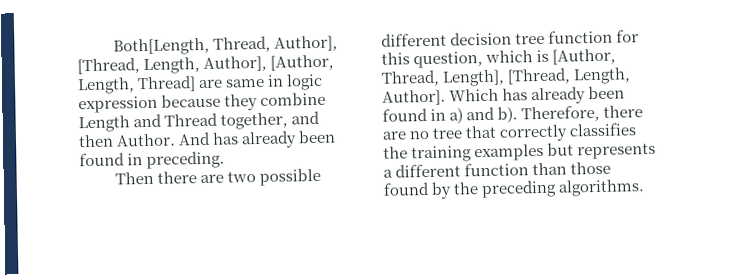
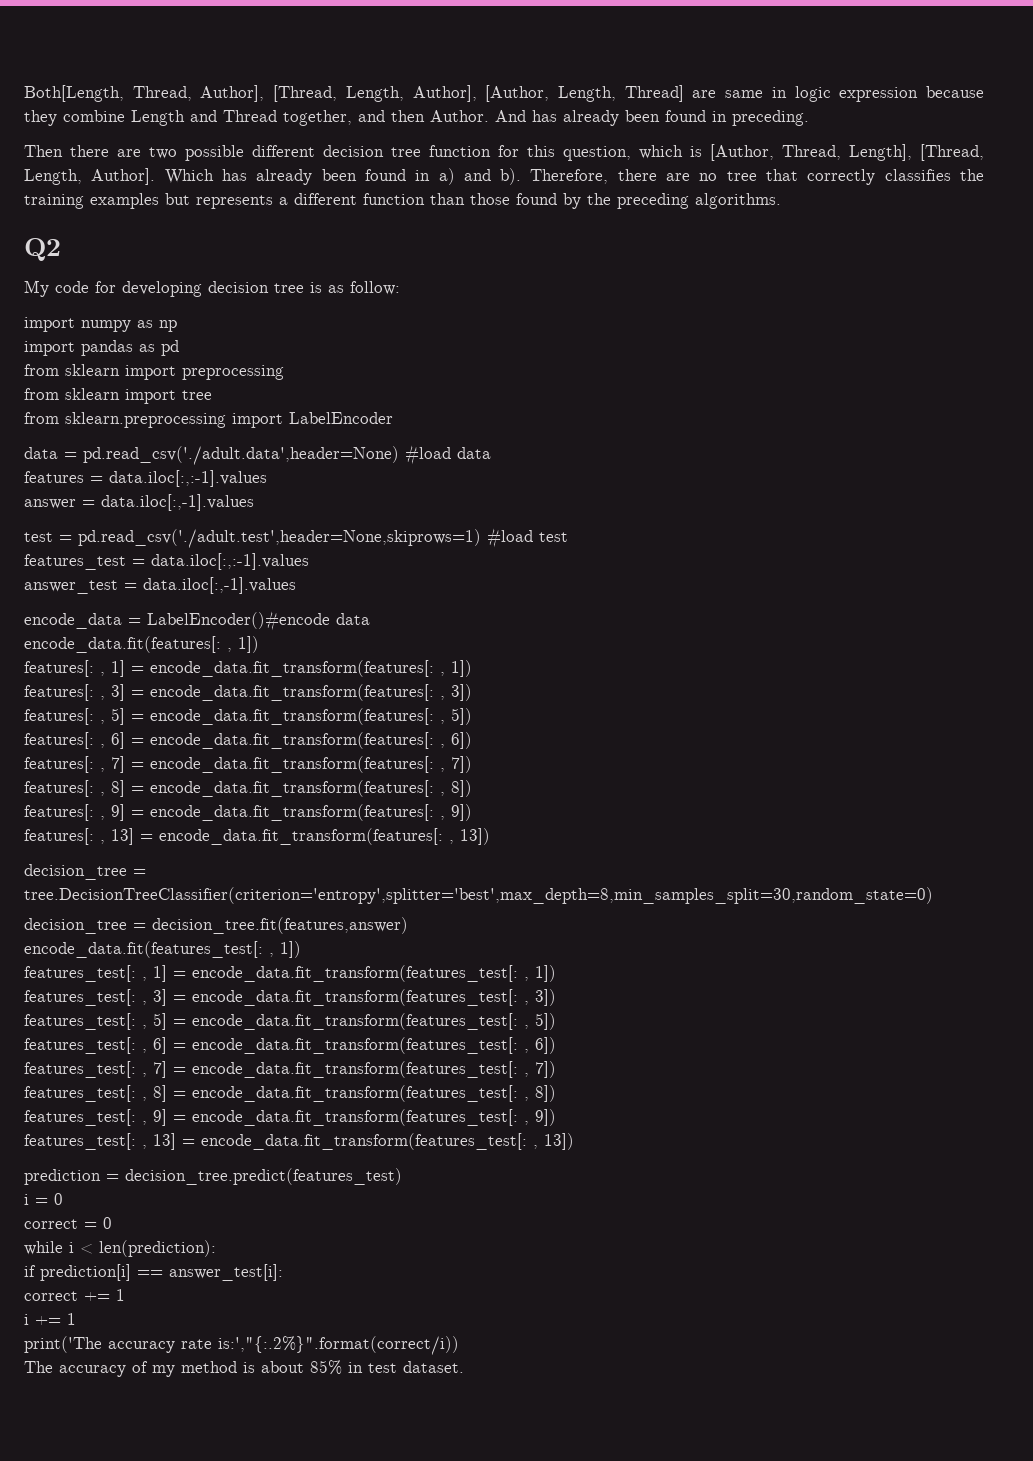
(646, 188) none -> [24,238,61,261] [24,280,400,297] [24,317,177,332] [24,340,179,356] [24,364,284,380] [24,388,212,404] [24,412,393,428] [24,445,491,465] [24,470,267,487] [24,494,254,511] [24,528,568,548] [24,553,309,570] [24,577,296,594] [24,611,370,631] [24,636,259,653] [24,660,472,677] [24,684,472,701] [24,708,472,725] [24,732,472,749] [24,756,472,773] [24,780,472,797] [24,804,472,821] [24,828,490,845] [24,864,146,880] [24,887,933,904] [24,917,408,934] [24,941,301,958] [24,965,556,982] [24,989,556,1006] [24,1013,556,1030] [24,1037,556,1054] [24,1061,556,1078] [24,1085,556,1102] [24,1109,556,1126] [24,1133,574,1150] [24,1168,402,1185] [24,1193,63,1205] [24,1217,112,1229] [24,1240,216,1257] [24,1264,283,1281] [24,1289,125,1301] [24,1313,76,1325] [24,1336,459,1355] [24,1360,464,1377] // Q2 // My code for developing decision tree is as follow: // import numpy as np // import pandas as pd // from sklearn import preprocessing // from sklearn import tree // from sklearn.preprocessing import LabelEncoder // data = pd.read_csv('./adult.data',header=None) #load data // features = data.iloc[:,:-1].values // answer = data.iloc[:,-1].values // test = pd.read_csv('./adult.test',header=None,skiprows=1) #load test // features_test = data.iloc[:,:-1].values // answer_test = data.iloc[:,-1].values // encode_data = LabelEncoder()#encode data // encode_data.fit(features[: , 1]) // features[: , 1] = encode_data.fit_transform(features[: , 1]) // features[: , 3] = encode_data.fit_transform(features[: , 3]) // features[: , 5] = encode_data.fit_transform(features[: , 5]) // features[: , 6] = encode_data.fit_transform(features[: , 6]) // features[: , 7] = encode_data.fit_transform(features[: , 7]) // features[: , 8] = encode_data.fit_transform(features[: , 8]) // features[: , 9] = encode_data.fit_transform(features[: , 9]) // features[: , 13] = encode_data.fit_transform(features[: , 13]) // decision_tree = tree.DecisionTreeClassifier(criterion='entropy',splitter='best',max_depth=8,min_samples_split=30,random_state=0) // decision_tree = decision_tree.fit(features,answer) // encode_data.fit(features_test[: , 1]) // features_test[: , 1] = encode_data.fit_transform(features_test[: , 1]) // features_test[: , 3] = encode_data.fit_transform(features_test[: , 3]) // features_test[: , 5] = encode_data.fit_transform(features_test[: , 5]) // features_test[: , 6] = encode_data.fit_transform(features_test[: , 6]) // features_test[: , 7] = encode_data.fit_transform(features_test[: , 7]) // features_test[: , 8] = encode_data.fit_transform(features_test[: , 8]) // features_test[: , 9] = encode_data.fit_transform(features_test[: , 9]) // features_test[: , 13] = encode_data.fit_transform(features_test[: , 13]) // prediction = decision_tree.predict(features_test) // i = 0 // correct = 0 // while i < len(prediction): // if prediction[i] == answer_test[i]: // correct += 1 // i += 1 // print('The accuracy rate is:',"{:.2%}".format(correct/i)) // The accuracy of my method is about 85% in test dataset.

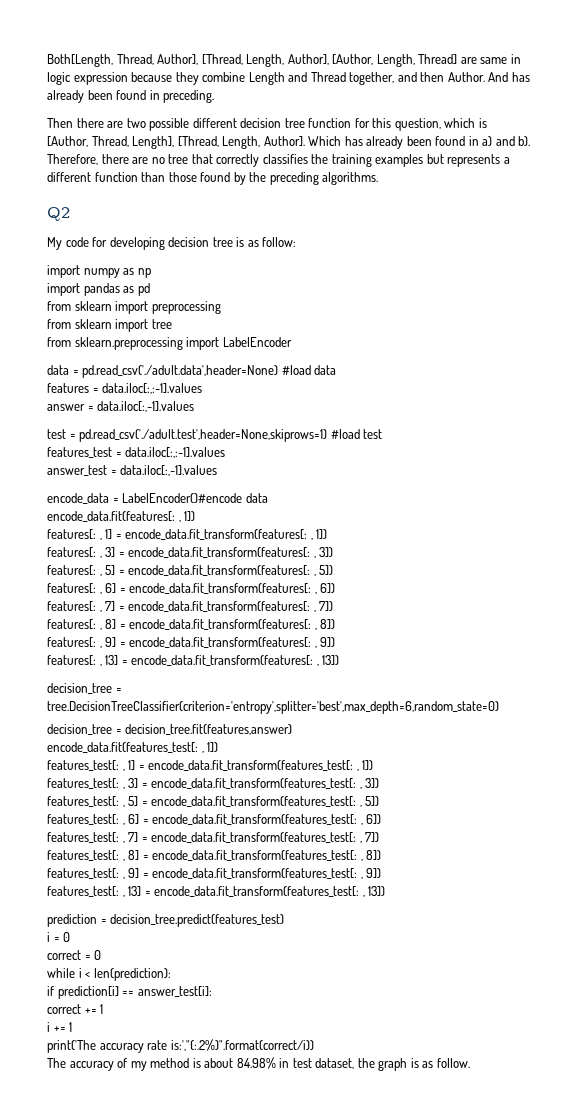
[24,887,933,904] tree.DecisionTreeClassifier(criterion='entropy',splitter='best',max_depth=8,min_samples_split=30,random_state=0) -> [47,701,499,714] tree.DecisionTreeClassifier(criterion='entropy',splitter='best',max_depth=6,random_state=0)
[310,1360,342,1375] 85% -> [236,1057,276,1069] 84.98%
[403,1361,464,1373] dataset. -> [315,1058,470,1071] dataset, the graph is as follow.

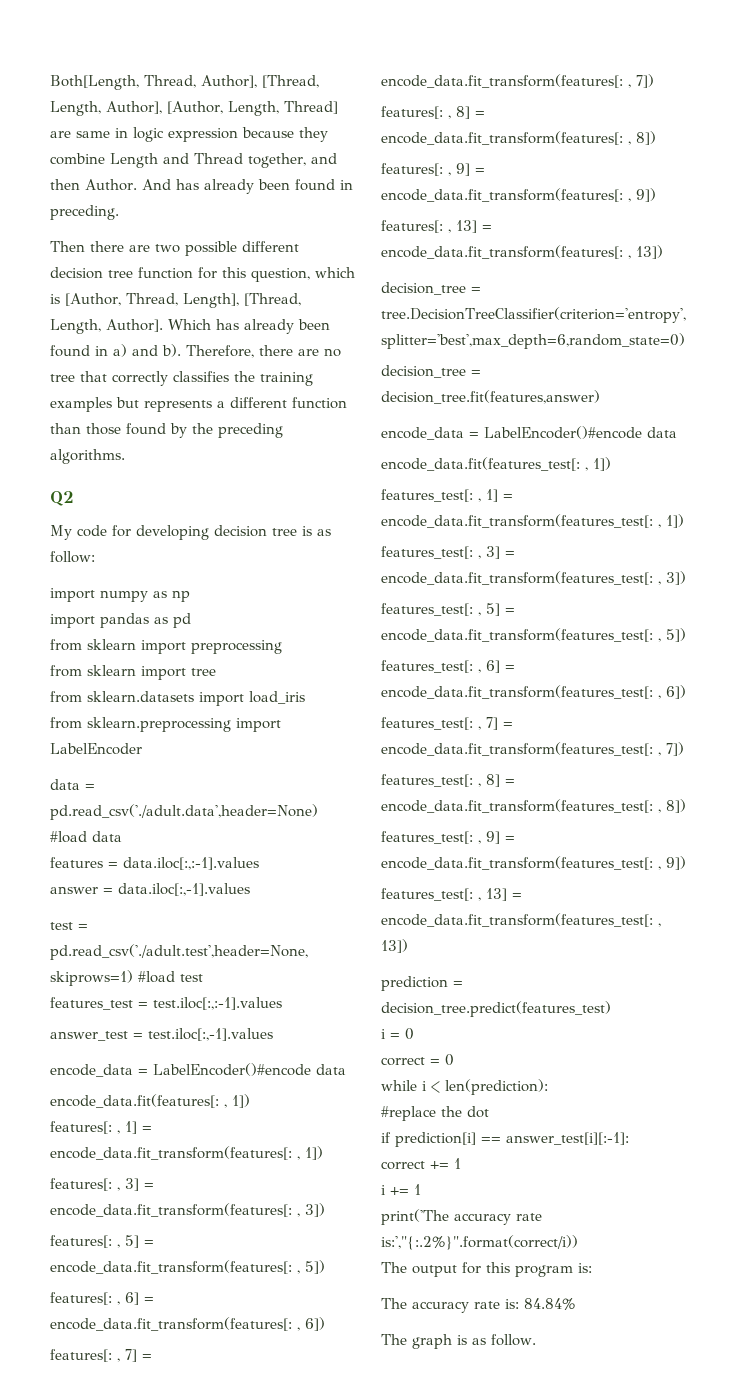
(172, 324) none -> [50,691,305,706] // from sklearn.datasets import load_iris
[125,447,226,458] data.iloc[:,:-1].values -> [153,997,282,1010] test.iloc[:,:-1].values
[120,465,218,476] data.iloc[:,-1].values -> [148,1028,273,1041] test.iloc[:,-1].values
(293, 729) none -> [381,426,677,440] // encode_data = LabelEncoder()#encode data
(171, 974) none -> [381,1106,489,1121] // #replace the dot
[137,986,212,997] answer_test[i]: -> [506,1132,629,1145] answer_test[i][:-1]:
[69,1057,375,1071] accuracy of my method is about 84.98% in test dataset, the -> [412,1262,592,1277] [381,1298,575,1313] [381,1334,407,1345] output for this program is: // The accuracy rate is: 84.84% // The

